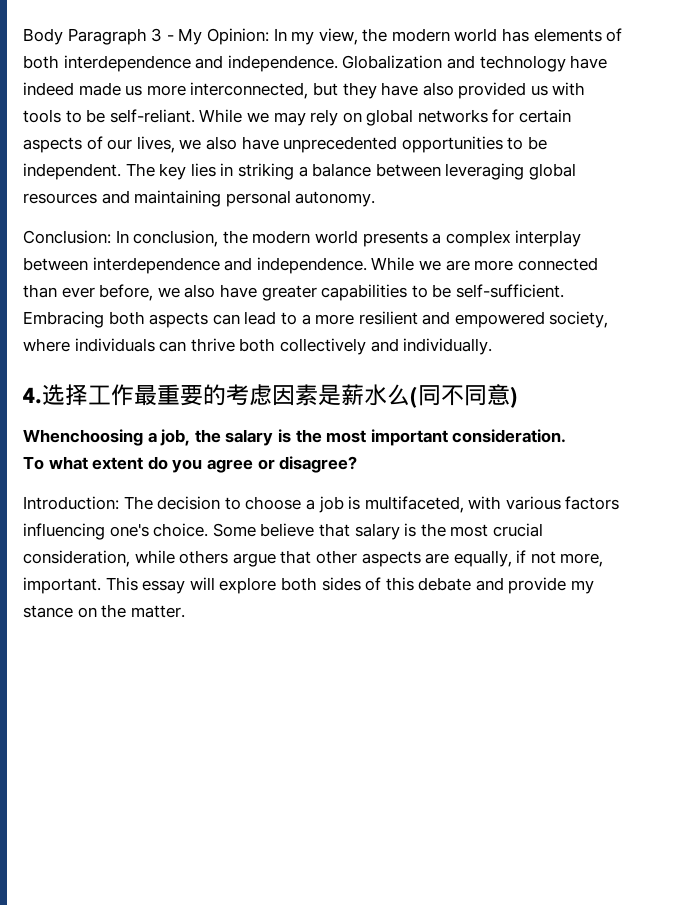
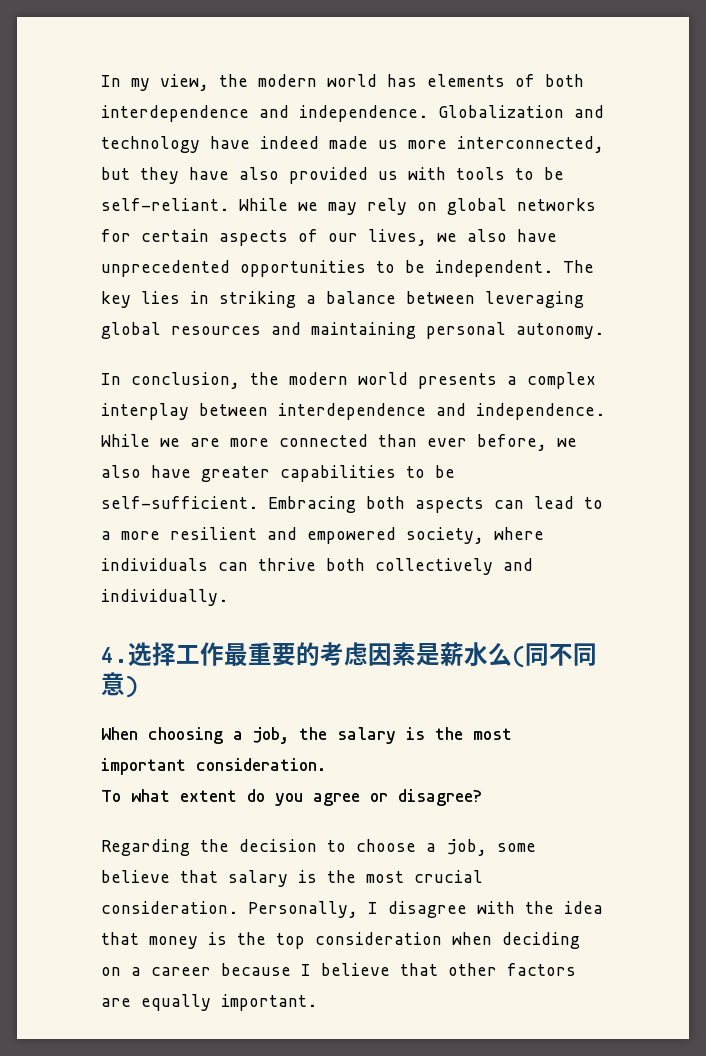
[23,28,269,45] Body Paragraph 3 - My Opinion: -> (101, 81) none
[23,230,111,244] Conclusion: -> (604, 331) none
[23,429,143,446] Whenchoosing -> [101,727,223,744] When choosing
[23,496,153,510] Introduction: The -> [101,839,229,856] Regarding the
[318,496,620,513] [23,523,256,540] job is multifaceted, with various factors influencing one's choice. Some -> [446,839,536,856] job, some
[23,550,604,567] [23,577,595,594] [23,604,185,618] consideration, while others argue that other aspects are equally, if not more, important. This essay will explore both sides of this debate and provide my stance on the matter. -> [101,901,603,918] [101,932,580,949] [101,963,576,976] [101,994,317,1011] consideration. Personally, I disagree with the idea that money is the top consideration when deciding on a career because I believe that other factors are equally important.

